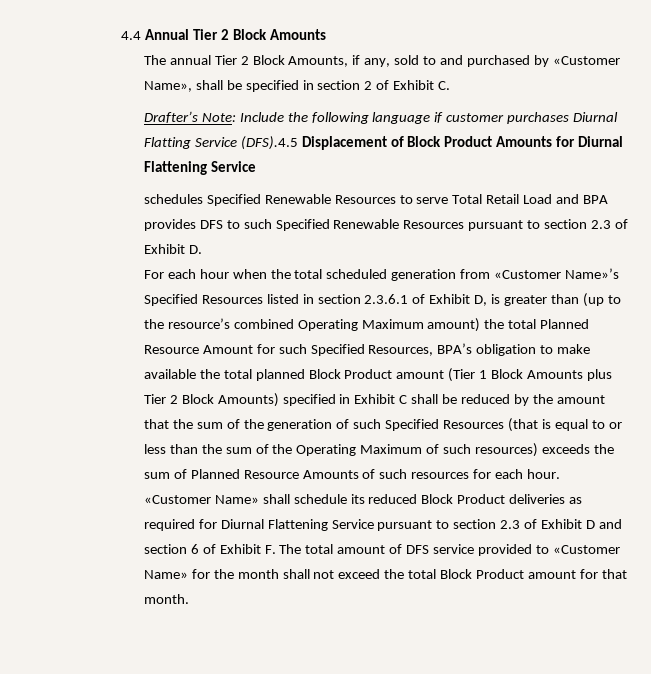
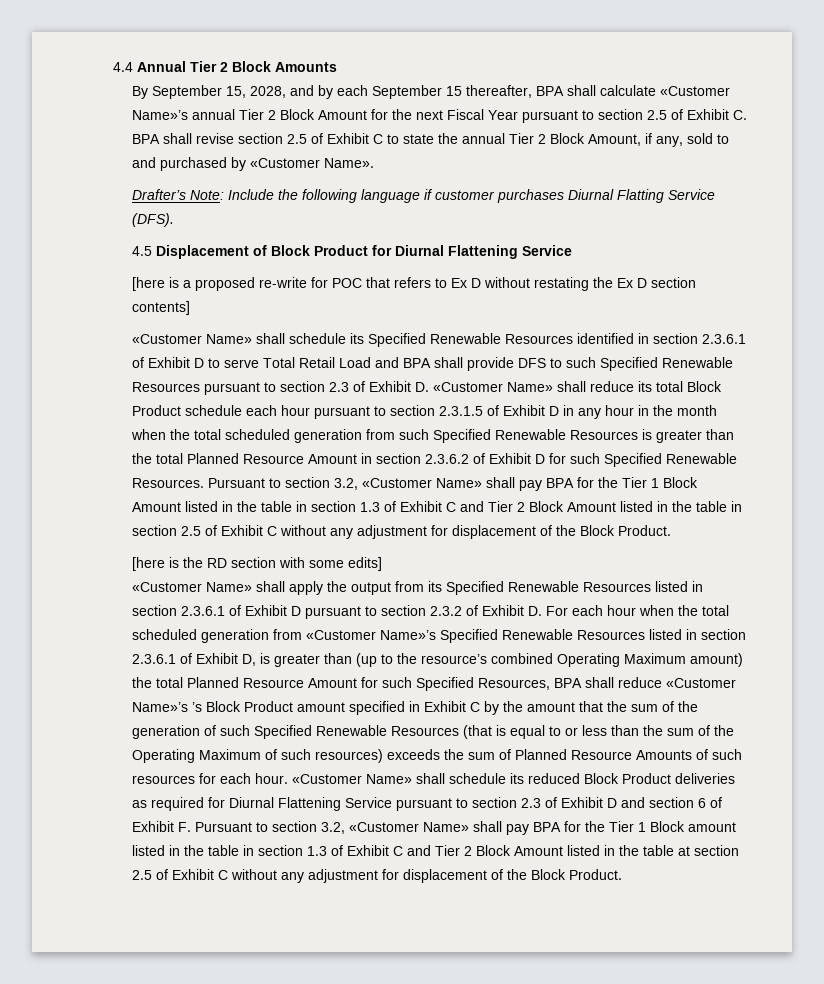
[143,55,349,67] The annual Tier 2 Block Amounts, -> [131,85,730,99] [131,109,747,123] [131,133,641,146] By September 15, 2028, and by each September 15 thereafter, BPA shall calculate «Customer Name»’s annual Tier 2 Block Amount for the next Fiscal Year pursuant to section 2.5 of Exhibit C. BPA shall revise section 2.5 of Exhibit C to state the annual Tier 2 Block Amount,
[143,80,451,92] Name», shall be specified in section 2 of Exhibit C. -> [323,158,374,168] Name».
[240,136,298,150] (DFS).4.5 -> [131,213,174,227] [131,246,152,256] (DFS). // 4.5
[496,136,553,147] Amounts -> (368, 250) none
[143,194,396,206] schedules Specified Renewable Resources -> [131,277,696,291] [131,301,190,315] [131,333,746,347] [131,357,204,368] [here is a proposed re-write for POC that refers to Ex D without restating the Ex D section contents] // «Customer Name» shall schedule its Specified Renewable Resources identified in section 2.3.6.1 of Exhibit D
[143,219,196,231] provides -> [433,357,514,371] shall provide
(202, 249) // -> [432,381,722,392] [131,405,717,419] [130,429,734,443] [131,453,737,467] [131,477,698,491] [131,501,742,512] [131,525,671,539] [131,557,382,571] [131,581,703,595] [131,605,542,619] «Customer Name» shall reduce its total Block Product schedule each hour pursuant to section 2.3.1.5 of Exhibit D in any hour in the month when the total scheduled generation from such Specified Renewable Resources is greater than the total Planned Resource Amount in section 2.3.6.2 of Exhibit D for such Specified Renewable Resources. Pursuant to section 3.2, «Customer Name» shall pay BPA for the Tier 1 Block Amount listed in the table in section 1.3 of Exhibit C and Tier 2 Block Amount listed in the table in section 2.5 of Exhibit C without any adjustment for displacement of the Block Product. // [here is the RD section with some edits] // «Customer Name» shall apply the output from its Specified Renewable Resources listed in section 2.3.6.1 of Exhibit D pursuant to section 2.3.2 of Exhibit D.
(198, 300) none -> [501,629,573,640] Renewable
[437,343,591,356] [143,368,612,382] [143,393,279,407] BPA’s obligation to make available the total planned Block Product amount (Tier 1 Block Amounts plus Tier 2 Block Amounts) -> [553,677,736,688] [131,701,345,712] BPA shall reduce «Customer Name»’s ’s Block Product amount
[411,394,511,404] shall be reduced -> (480, 707) none
(440, 425) none -> [315,725,387,736] Renewable
[279,544,620,556] [143,569,627,579] [143,594,189,604] The total amount of DFS service provided to «Customer Name» for the month shall not exceed the total Block Product amount for that month. -> [194,821,736,835] [131,845,739,856] [131,869,622,883] Pursuant to section 3.2, «Customer Name» shall pay BPA for the Tier 1 Block amount listed in the table in section 1.3 of Exhibit C and Tier 2 Block Amount listed in the table at section 2.5 of Exhibit C without any adjustment for displacement of the Block Product.

